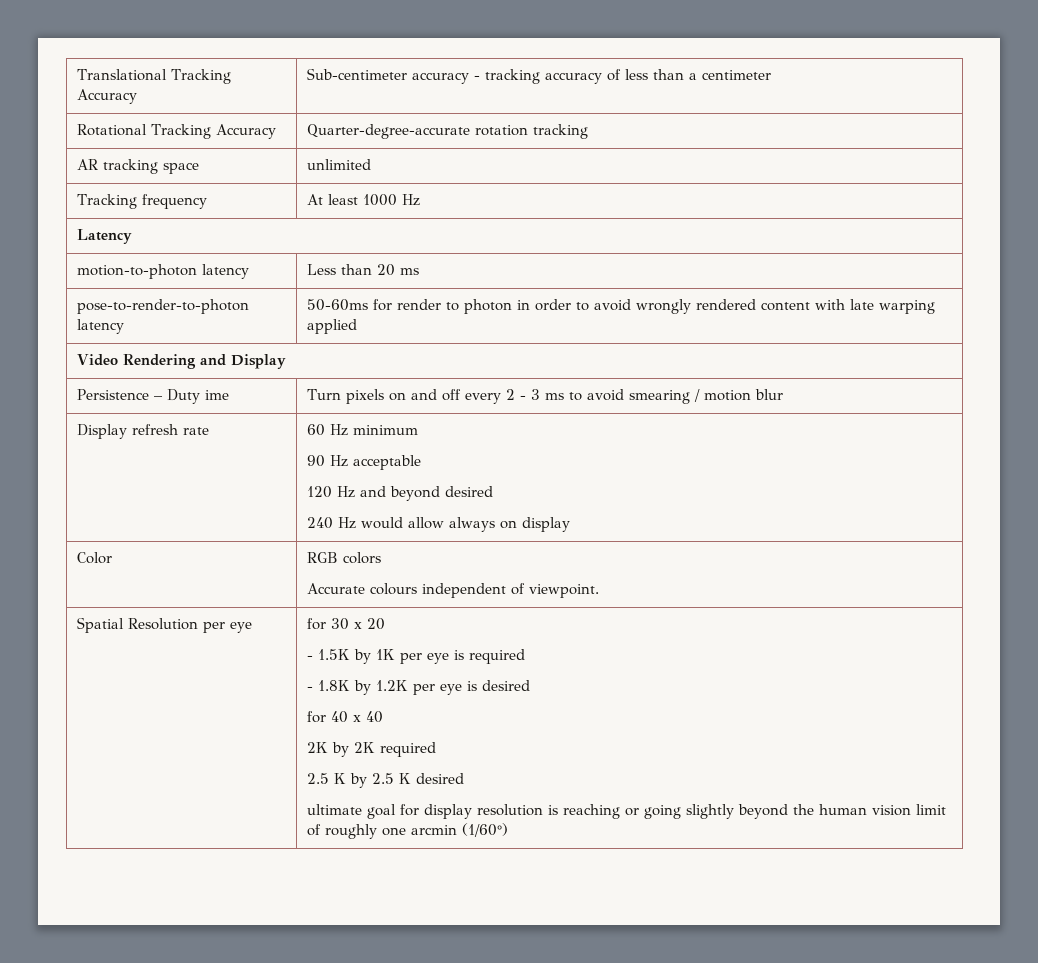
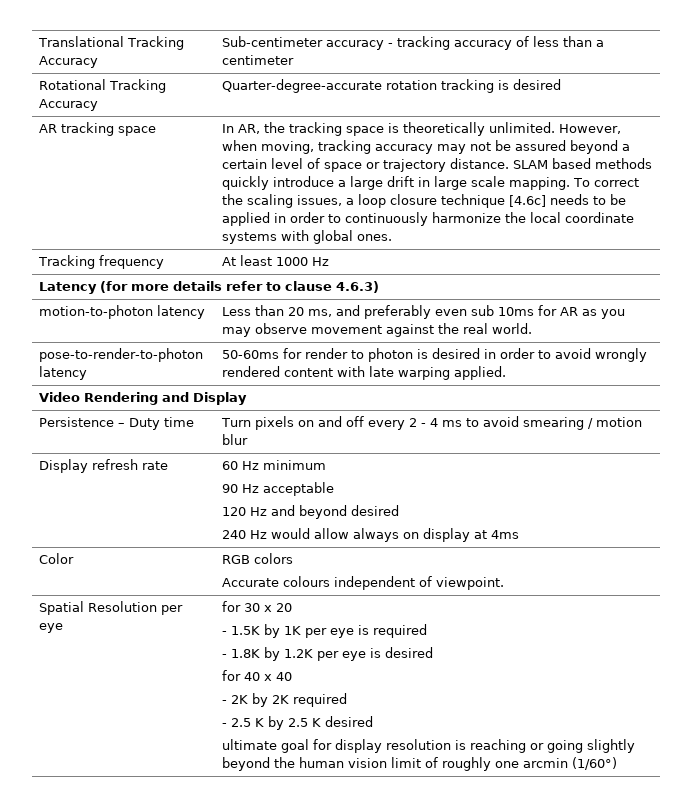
(588, 131) none -> [497,79,561,90] is desired
[306,159,371,170] unlimited -> [221,122,621,136] [221,140,630,154] [221,158,652,172] [221,176,639,190] [221,194,626,208] [221,212,634,226] [221,230,392,244] In AR, the tracking space is theoretically unlimited. However, when moving, tracking accuracy may not be assured beyond a certain level of space or trajectory distance. SLAM based methods quickly introduce a large drift in large scale mapping. To correct the scaling issues, a loop closure technique [4.6c] needs to be applied in order to continuously harmonize the local coordinate systems with global ones.
(132, 236) none -> [99,281,379,293] (for more details refer to clause 4.6.3)
[399,268,419,275] ms -> [307,305,625,319] [221,323,532,337] ms, and preferably even sub 10ms for AR as you may observe movement against the real world.
(512, 306) none -> [416,348,480,359] is desired
[306,319,357,334] applied -> [453,366,506,380] applied.
[204,390,229,400] ime -> [163,417,194,427] time
[530,389,540,400] 3 -> [429,418,438,427] 4
(570, 524) none -> [473,530,519,539] at 4ms
(383, 717) none -> [221,700,227,704] -
(436, 749) none -> [221,723,227,727] -

